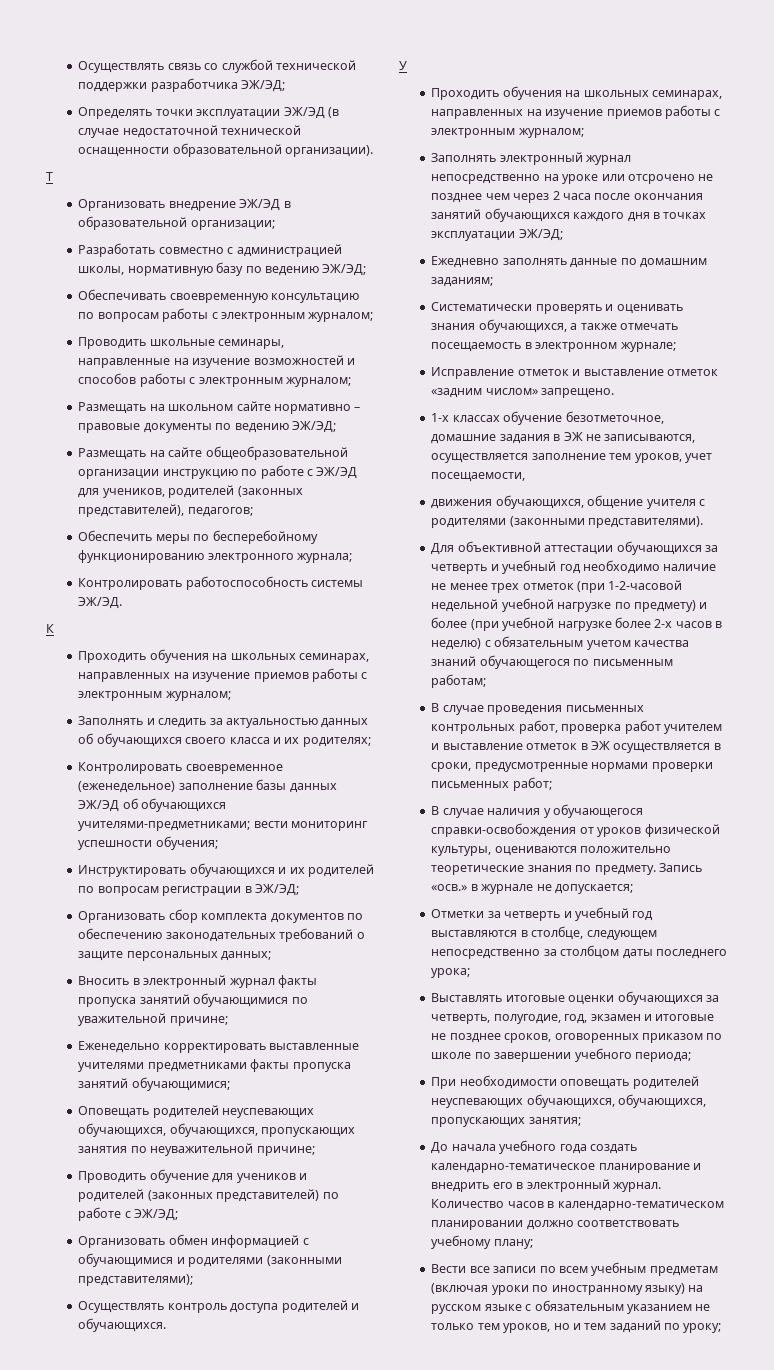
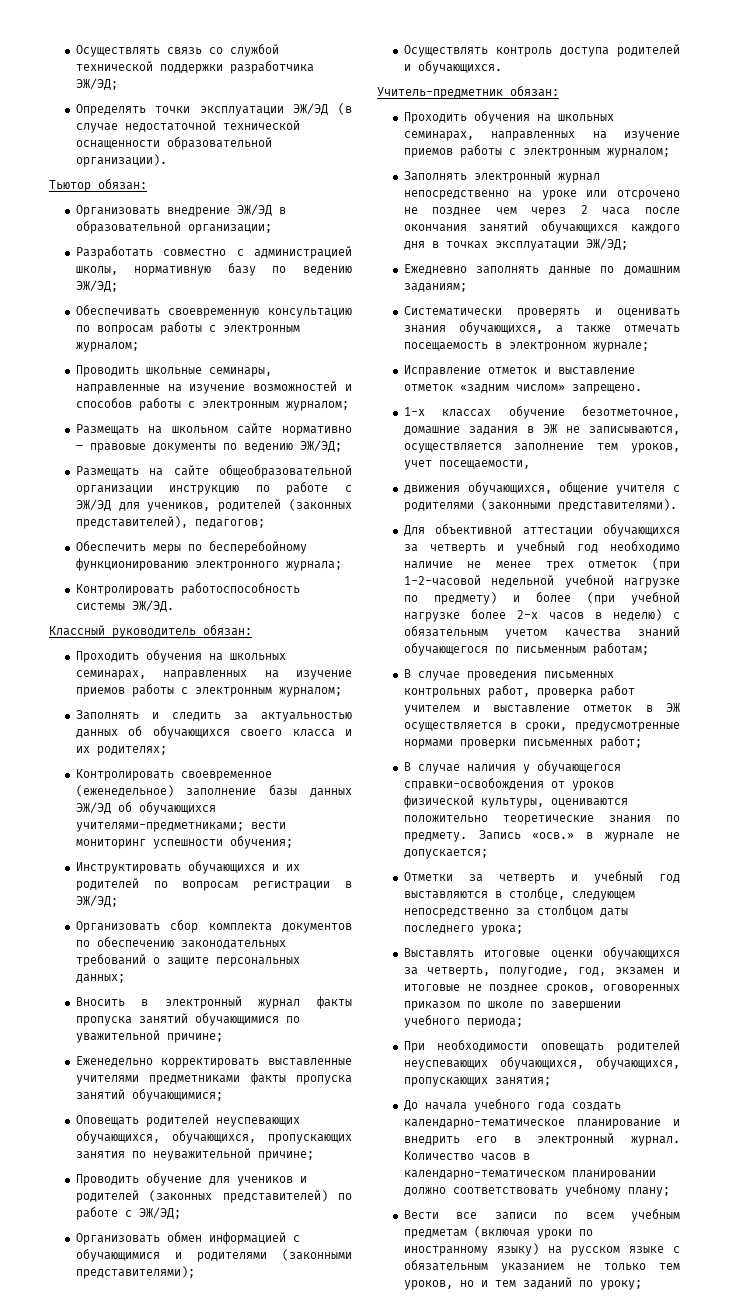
[46,172,53,181] Т -> [49,178,147,192] Тьютор обязан:
[46,624,54,633] К -> [49,624,252,638] Классный руководитель обязан:
[399,61,407,70] У -> [377,85,559,99] Учитель-предметник обязан:

